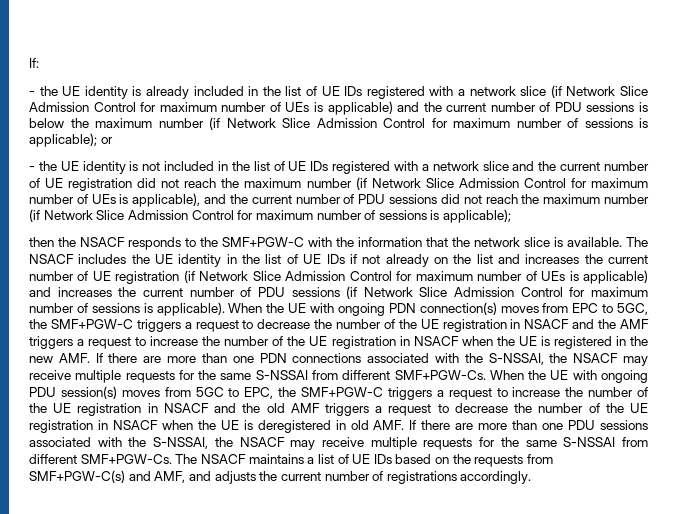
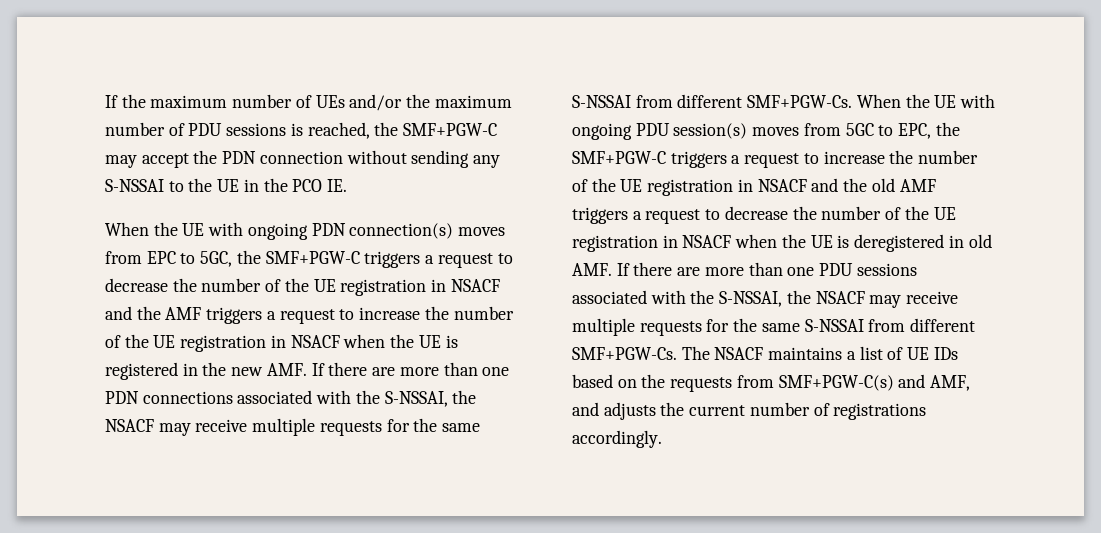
[29,58,39,68] [29,85,649,99] [29,101,487,115] If: // - the UE identity is already included in the list of UE IDs registered with a network slice (if Network Slice Admission Control for maximum number of UEs is applicable) and the current -> [105,94,512,111] If the maximum number of UEs and/or the maximum
[29,117,648,130] [29,133,113,147] [29,161,649,174] [29,177,648,191] [29,193,649,207] [29,209,512,223] [29,237,648,250] [29,254,649,267] [29,270,649,284] [29,286,648,299] [29,302,225,316] below the maximum number (if Network Slice Admission Control for maximum number of sessions is applicable); or // - the UE identity is not included in the list of UE IDs registered with a network slice and the current number of UE registration did not reach the maximum number (if Network Slice Admission Control for maximum number of UEs is applicable), and the current number of PDU sessions did not reach the maximum number (if Network Slice Admission Control for maximum number of sessions is applicable); // then the NSACF responds to the SMF+PGW-C with the information that the network slice is available. The NSACF includes the UE identity in the list of UE IDs if not already on the list and increases the current number of UE registration (if Network Slice Admission Control for maximum number of UEs is applicable) and increases the current number of PDU sessions (if Network Slice Admission Control for maximum number of sessions is applicable). -> [307,122,498,139] [105,150,501,168] [105,178,348,192] reached, the SMF+PGW-C may accept the PDN connection without sending any S-NSSAI to the UE in the PCO IE. //

